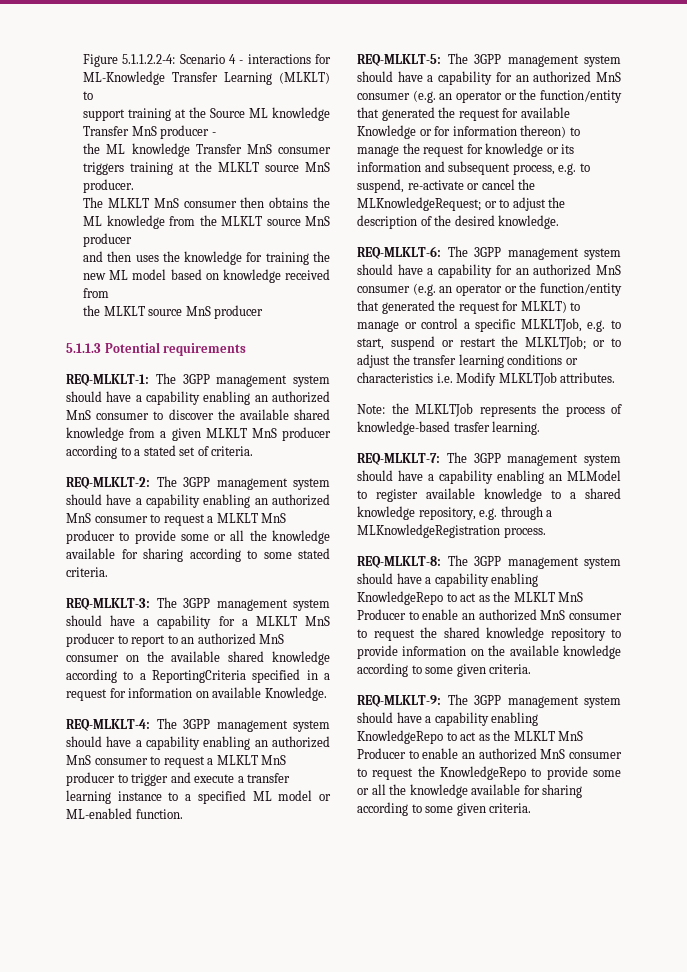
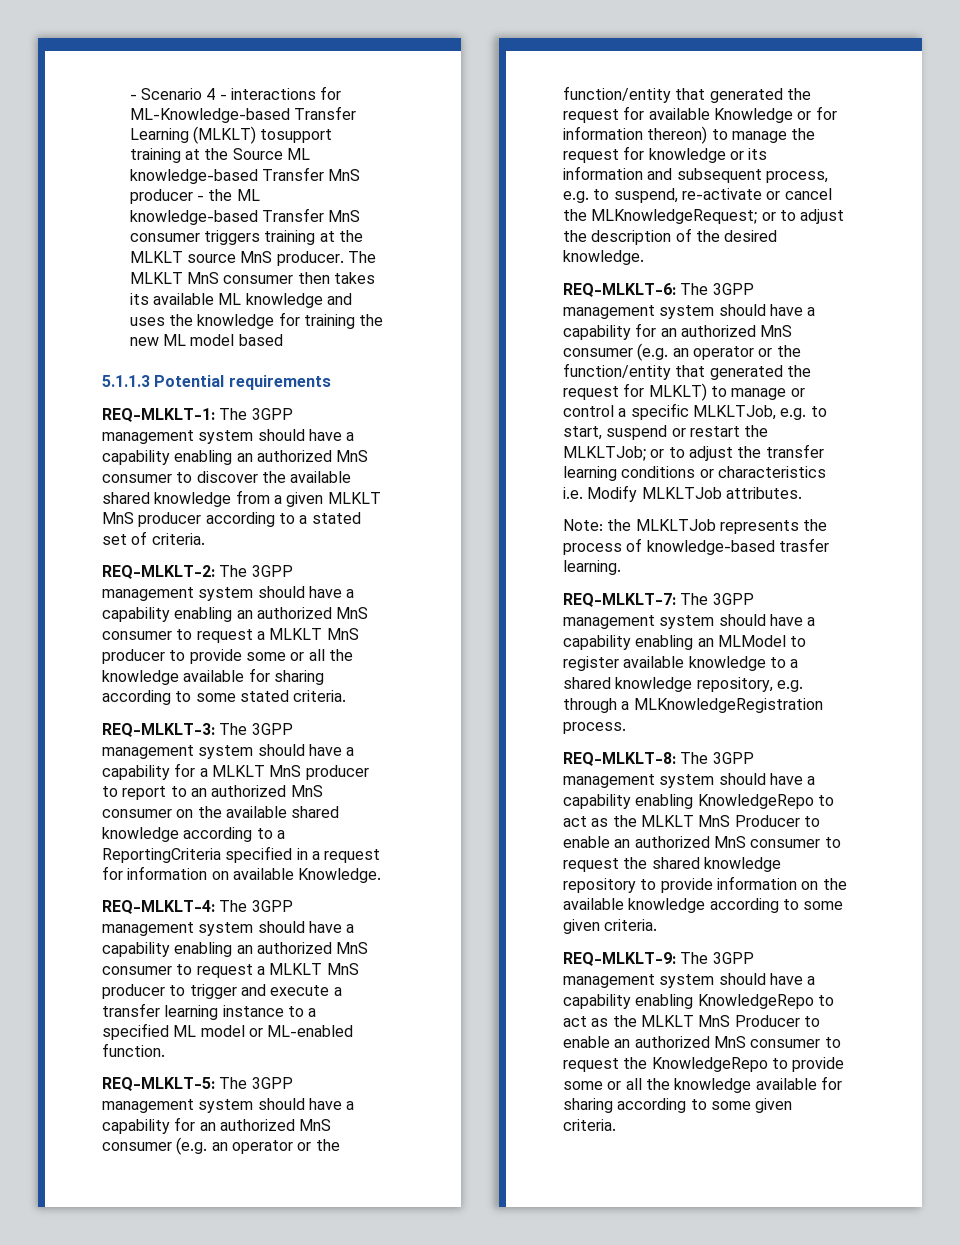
[83,54,176,67] Figure 5.1.1.2.2-4: -> [129,94,137,100] -
[83,71,166,85] ML-Knowledge -> [129,108,290,123] ML-Knowledge-based
[83,91,94,100] [83,109,126,121] to // support -> [260,129,333,143] tosupport
[272,107,330,121] knowledge -> [129,169,258,184] knowledge-based
[83,143,190,157] // the ML knowledge -> [208,189,260,201] [129,210,258,225] the ML knowledge-based
(135, 186) // -> (344, 258) none
[269,197,331,208] [83,215,330,229] [83,233,133,247] [83,251,132,262] obtains the ML knowledge from the MLKLT source MnS producer // and then -> [333,272,375,284] [129,293,352,308] takes its available ML knowledge and
[205,269,330,283] [83,288,110,298] [83,305,264,319] on knowledge received from // the MLKLT source MnS producer -> (283, 340) none

